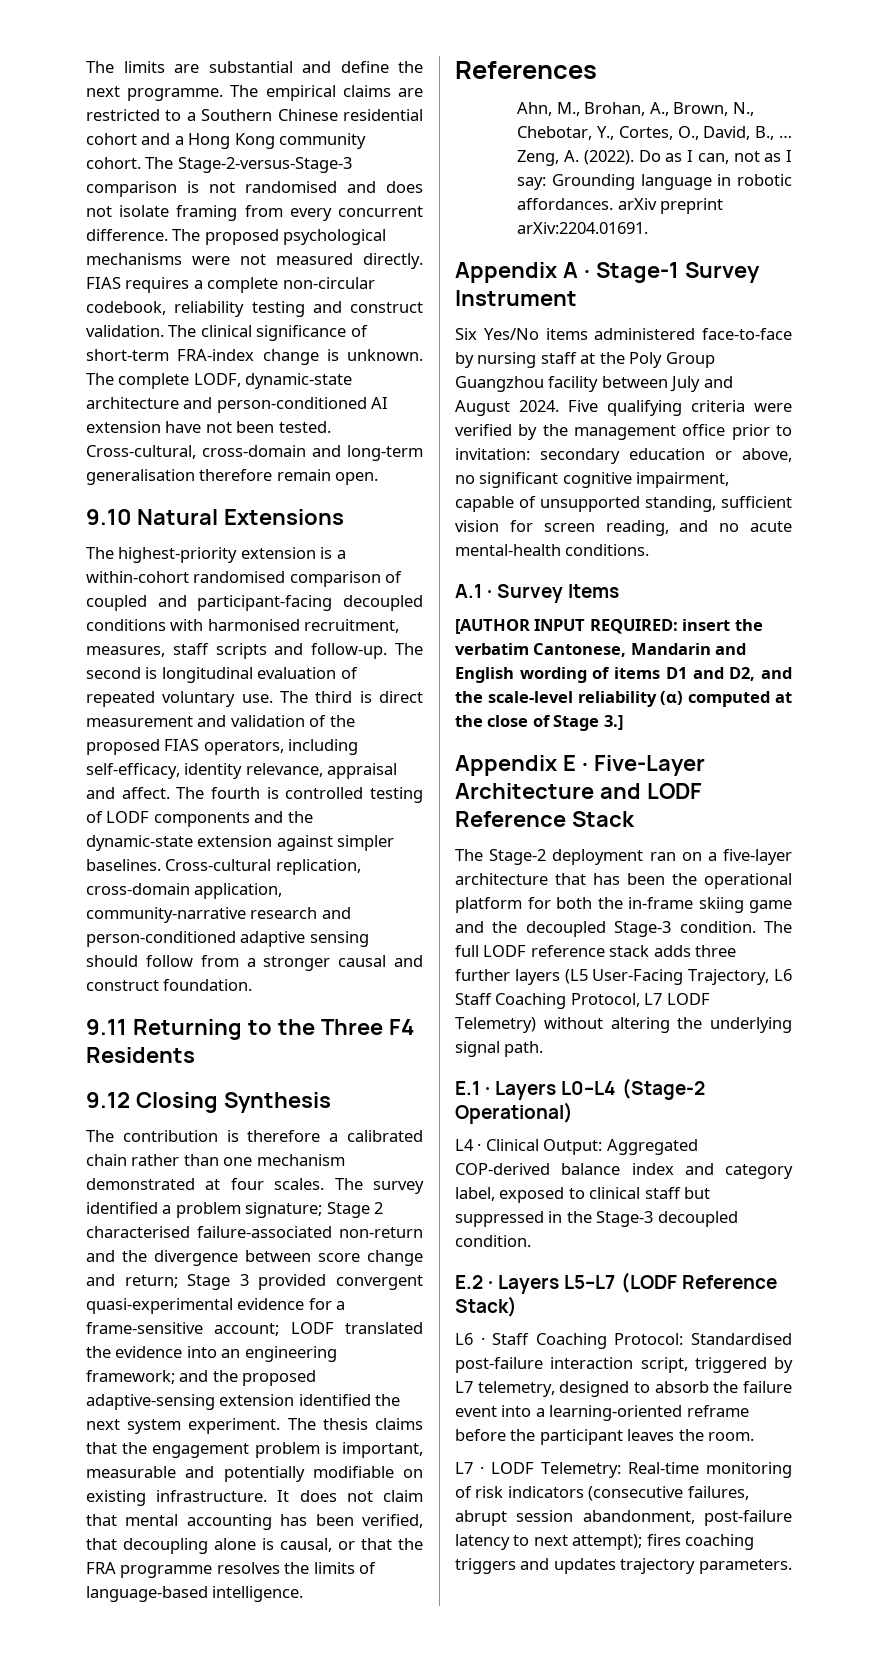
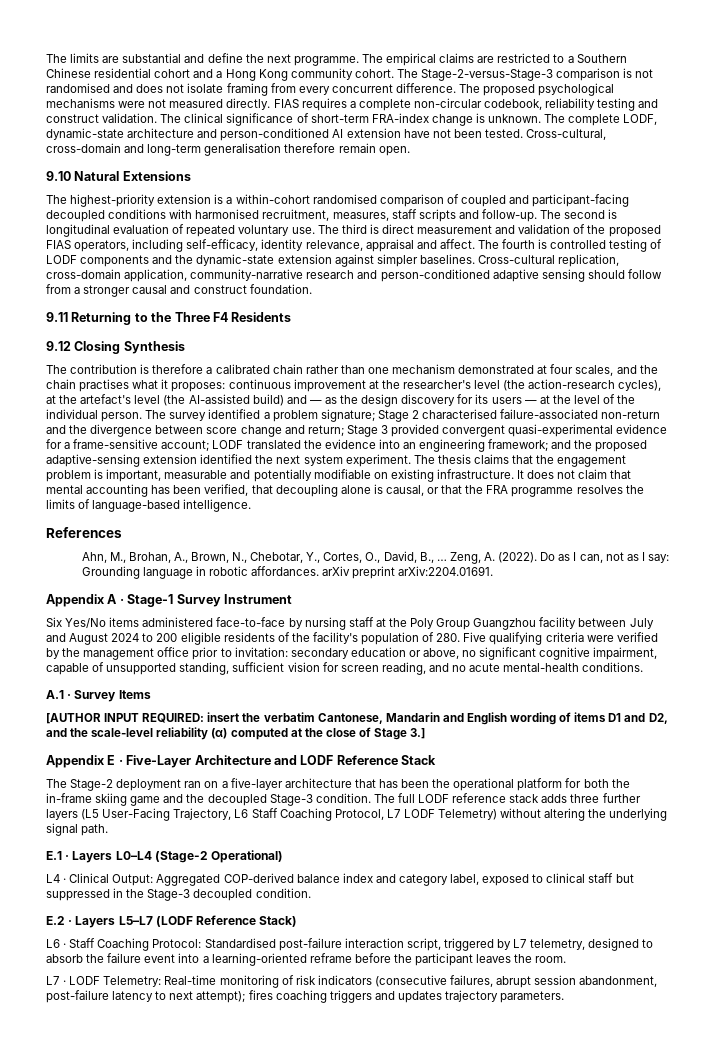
[274,1178,325,1190] scales. -> [575,365,658,376] [46,379,662,392] [46,394,636,407] [46,409,143,422] scales, and the chain practises what it proposes: continuous improvement at the researcher's level (the action-research cycles), at the artefact's level (the AI-assisted build) and — as the design discovery for its users — at the level of the individual person.
[519,400,559,412] 2024. -> [111,632,461,645] 2024 to 200 eligible residents of the facility's population of 280.

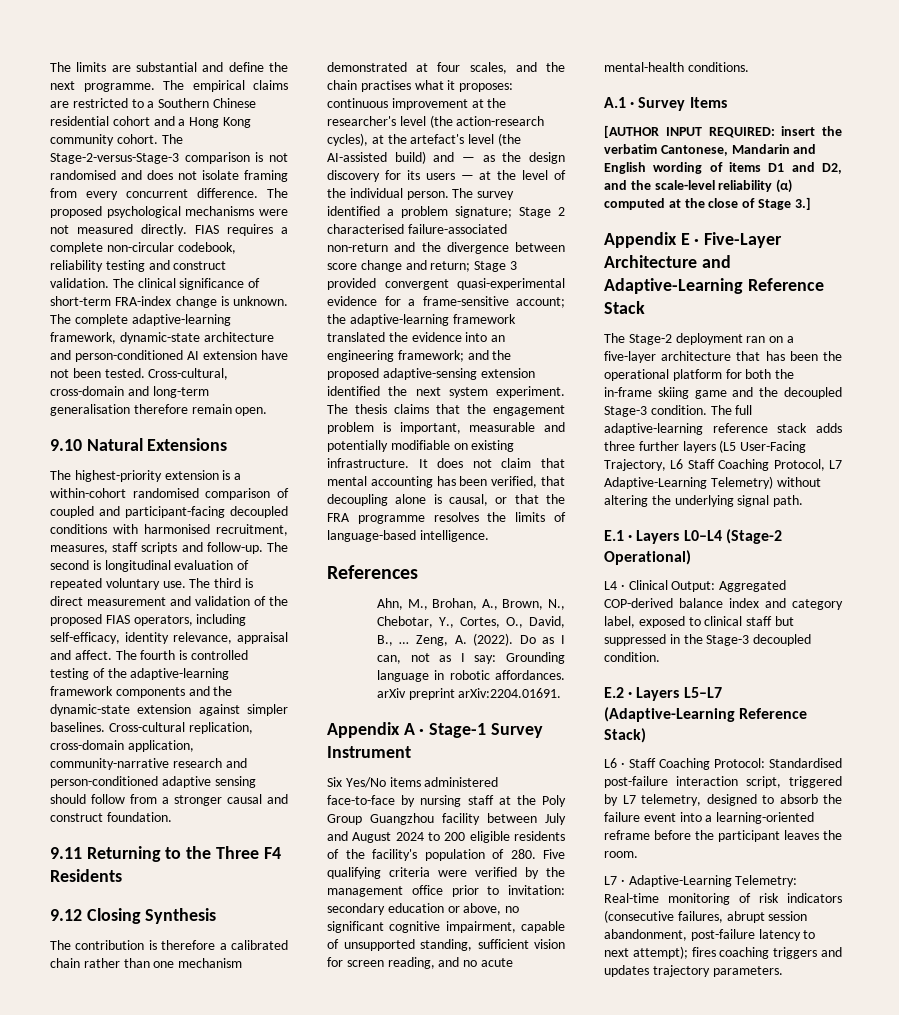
[623,114,658,125] LODF, -> [131,314,231,326] [50,332,116,344] adaptive-learning framework,
[46,255,77,264] LODF -> [107,668,230,680] [50,686,113,696] the adaptive-learning framework
[212,440,244,449] LODF -> [327,314,516,326] the adaptive-learning framework
[300,755,334,765] LODF -> [604,278,743,294] Adaptive-Learning
[418,794,450,803] LODF -> [604,423,703,435] adaptive-learning
[403,809,435,818] LODF -> [604,477,707,489] Adaptive-Learning
[155,916,193,927] (LODF -> [604,707,735,722] (Adaptive-Learning
[69,976,101,985] LODF -> [628,875,732,887] Adaptive-Learning

